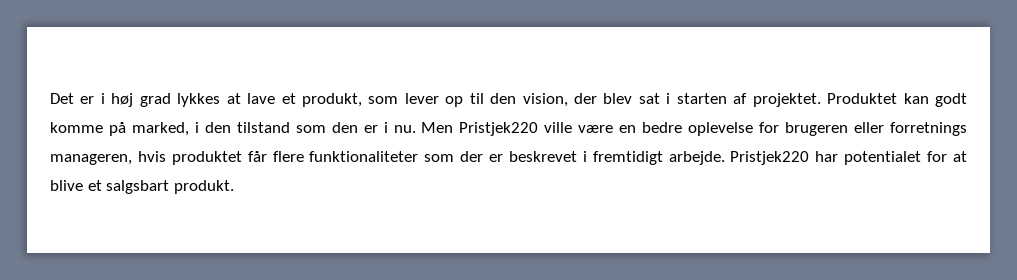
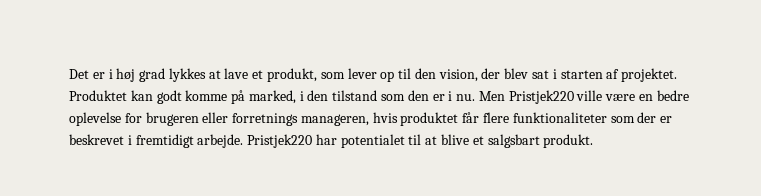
[927,151,948,162] for -> [408,134,422,145] til

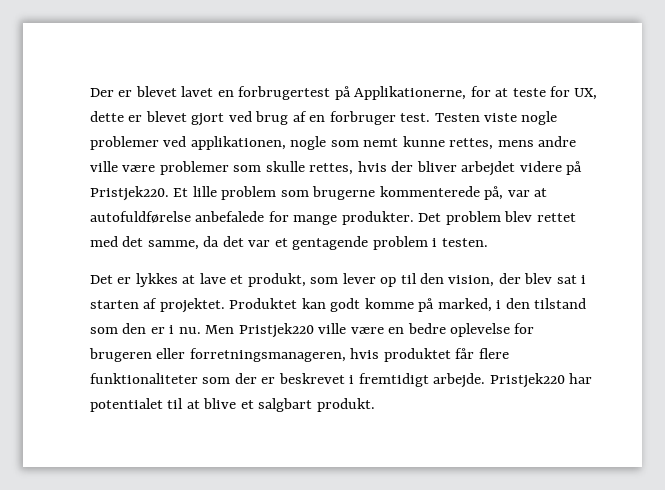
[69,68,166,82] Det er i høj grad -> [90,86,598,100] [90,111,558,126] [90,136,577,150] [90,161,583,176] [90,186,548,201] [90,211,576,225] [90,236,488,250] [90,275,132,284] Der er blevet lavet en forbrugertest på Applikationerne, for at teste for UX, dette er blevet gjort ved brug af en forbruger test. Testen viste nogle problemer ved applikationen, nogle som nemt kunne rettes, mens andre ville være problemer som skulle rettes, hvis der bliver arbejdet videre på Pristjek220. Et lille problem som brugerne kommenterede på, var at autofuldførelse anbefalede for mange produkter. Det problem blev rettet med det samme, da det var et gentagende problem i testen. // Det er
[232,113,369,126] forretnings manageren, -> [189,348,346,362] forretningsmanageren,
[487,134,540,148] salgsbart -> [258,398,313,412] salgbart

